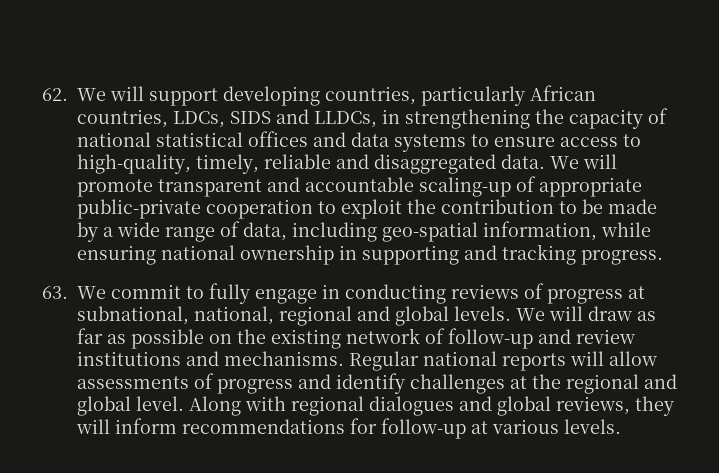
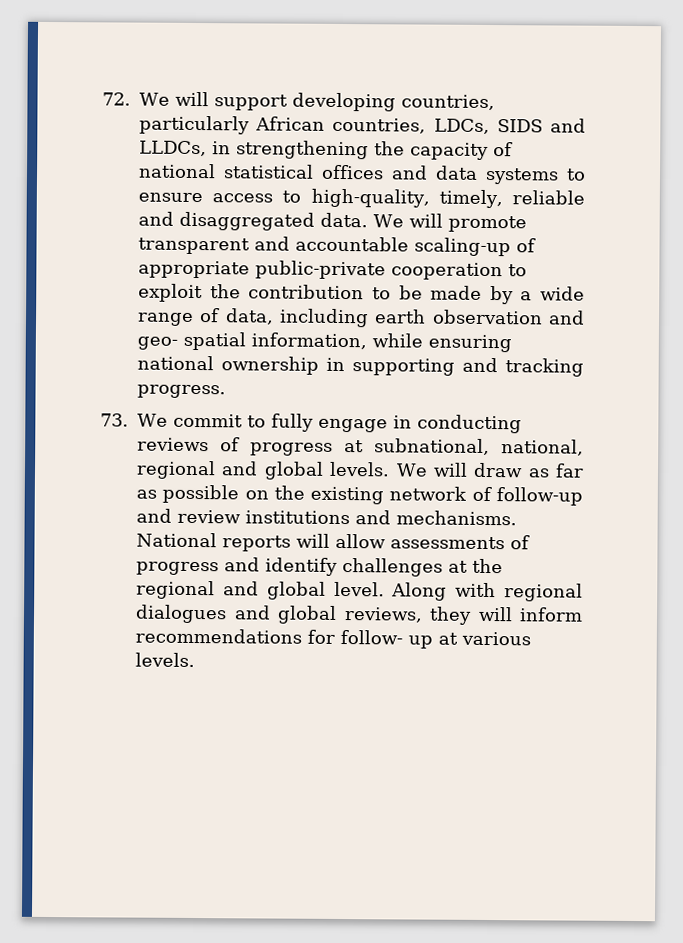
[42,88,68,101] 62. -> [102,92,131,106] 72.
[382,222,478,242] geo-spatial -> [375,309,585,325] [137,331,246,351] earth observation and geo- spatial
[42,286,68,299] 63. -> [100,413,129,427] 73.
[349,351,497,371] Regular national -> [136,532,217,548] National
[381,418,466,439] follow-up -> [340,629,433,649] follow- up

